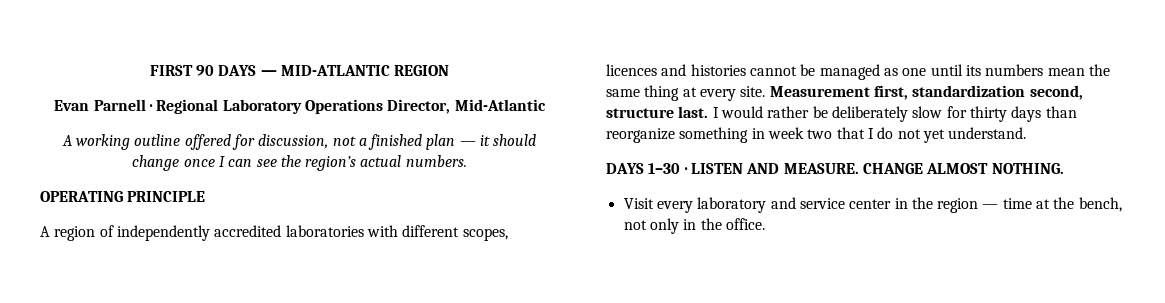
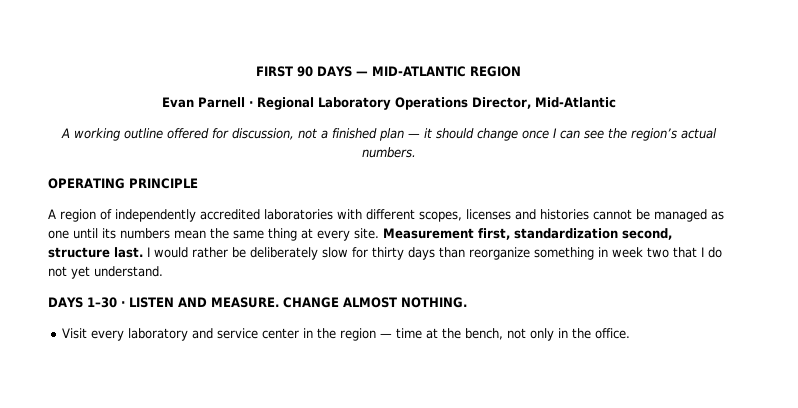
[606,64,657,76] licences -> [466,209,511,220] licenses

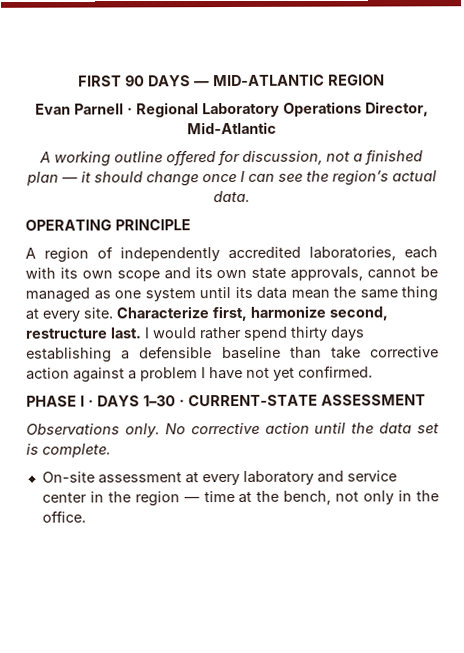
[361,147,416,158] numbers. -> [213,190,250,203] data.
[264,209,589,222] laboratories with different scopes, licenses and histories -> [309,246,438,261] [25,266,364,282] laboratories, each with its own scope and its own state approvals,
(69, 234) none -> [144,288,196,302] system
[120,228,170,239] numbers -> [256,286,287,299] data
[383,228,672,240] [48,247,722,260] [48,266,163,279] [48,297,467,308] [62,328,88,339] Measurement first, standardization second, structure last. I would rather be deliberately slow for thirty days than reorganize something in week two that I do not yet understand. // DAYS 1–30 · LISTEN AND MEASURE. CHANGE ALMOST NOTHING. // Visit -> [116,305,388,322] [26,326,365,341] [26,346,440,363] [26,365,373,383] [26,394,426,407] [26,422,439,438] [26,443,111,458] [41,471,199,484] Characterize first, harmonize second, restructure last. I would rather spend thirty days establishing a defensible baseline than take corrective action against a problem I have not yet confirmed. // PHASE I · DAYS 1–30 · CURRENT-STATE ASSESSMENT // Observations only. No corrective action until the data set is complete. // On-site assessment at

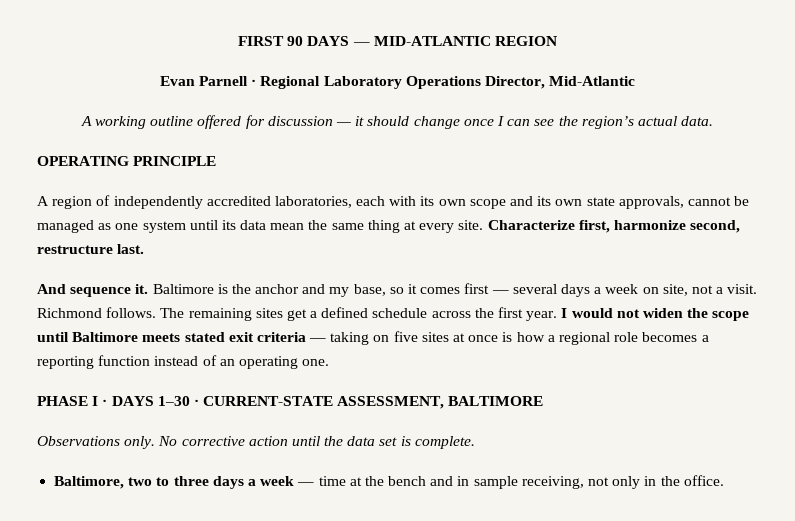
[242,149,423,166] [25,171,59,186] discussion, not a finished plan -> [267,116,333,126] discussion
[145,326,365,341] [26,346,440,363] [26,365,373,383] I would rather spend thirty days establishing a defensible baseline than take corrective action against a problem I have not yet confirmed. -> [37,283,758,297] [37,307,750,321] [37,331,709,345] [37,355,330,369] // And sequence it. Baltimore is the anchor and my base, so it comes first — several days a week on site, not a visit. Richmond follows. The remaining sites get a defined schedule across the first year. I would not widen the scope until Baltimore meets stated exit criteria — taking on five sites at once is how a regional role becomes a reporting function instead of an operating one.
[321,394,426,406] ASSESSMENT -> [337,396,544,409] ASSESSMENT, BALTIMORE
[41,470,397,486] [41,490,332,507] On-site assessment at every laboratory and service center in the region — time at the bench, -> [54,476,584,489] Baltimore, two to three days a week — time at the bench and in sample receiving,

